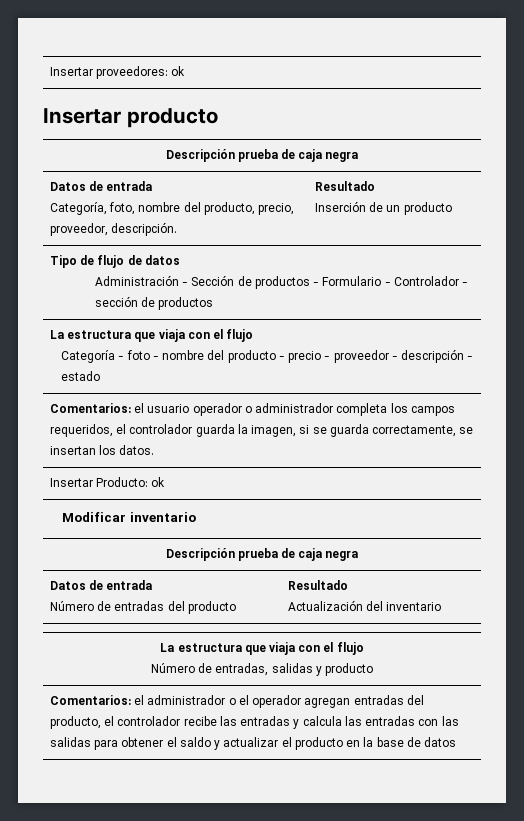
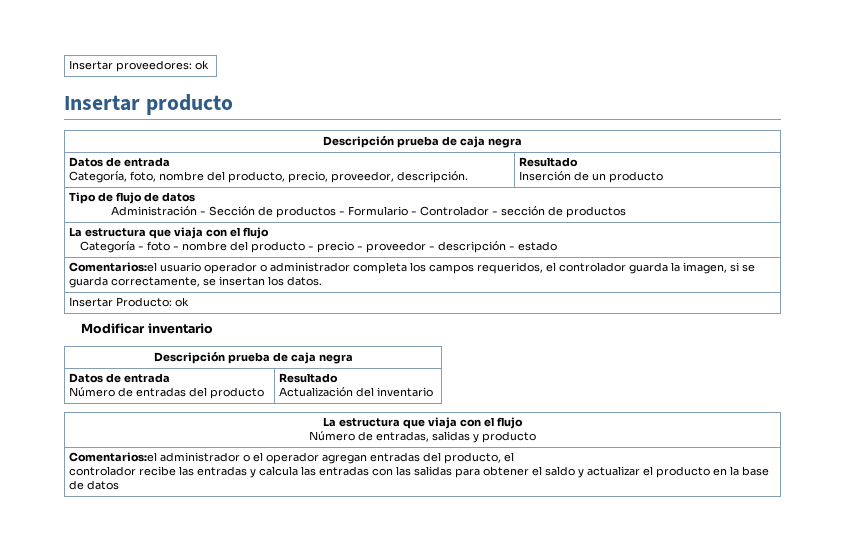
[49,403,145,413] Comentarios: el -> [69,262,158,272] Comentarios:el
[49,695,145,705] Comentarios: el -> [69,452,158,462] Comentarios:el
(115, 721) none -> (515, 457) //

